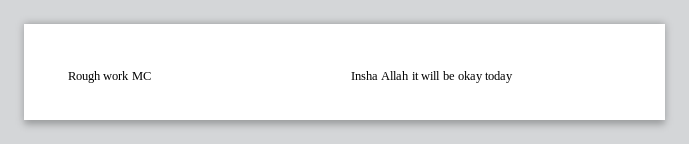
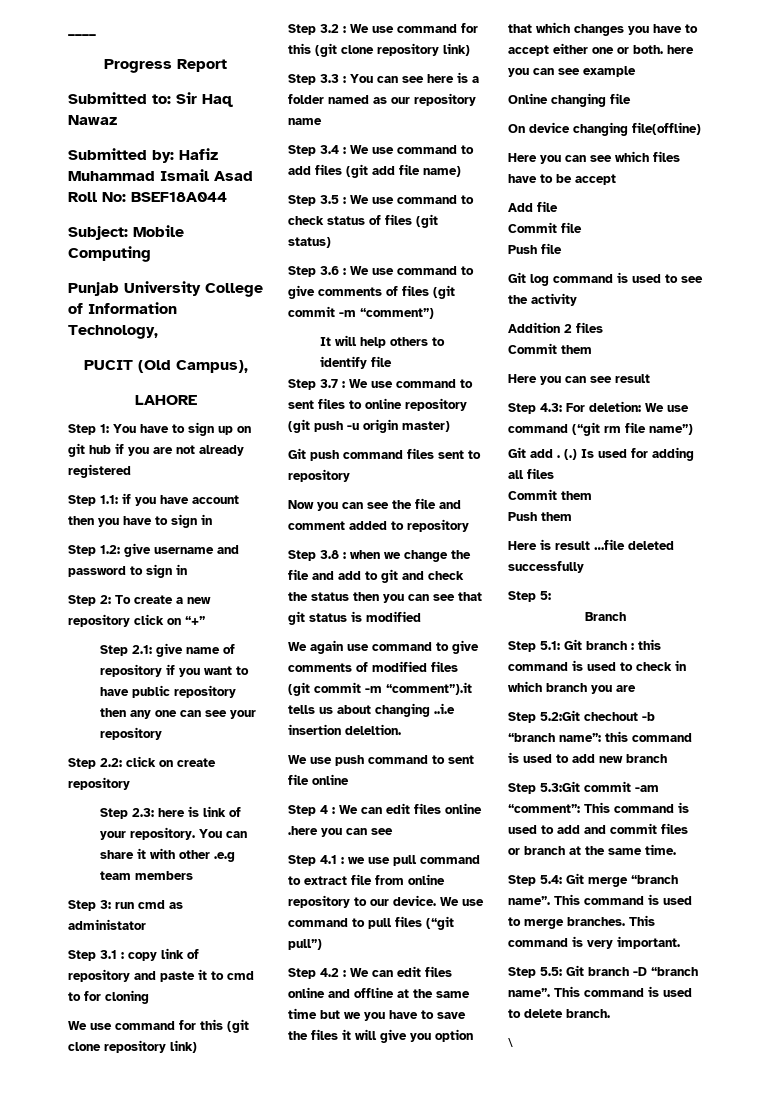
[68,71,151,83] [351,71,514,83] Rough work MC // Insha Allah it will be okay today -> [68,34,96,36] [104,59,227,73] [68,92,233,107] [68,115,117,125] [68,148,218,163] [68,169,253,181] [68,192,227,202] [68,225,184,240] [68,246,151,262] [68,281,263,297] [68,302,177,314] [68,325,158,339] [83,360,248,373] [134,395,197,405] [68,422,251,436] [68,443,244,457] [68,464,131,478] [68,493,239,506] [68,514,212,528] [68,543,239,557] [68,564,187,578] [68,595,211,606] [68,614,205,627] [99,643,235,657] [99,664,249,677] [99,685,236,698] [99,708,256,719] [99,727,162,740] [68,756,216,769] [68,777,130,790] [99,806,241,819] [99,827,247,840] [99,848,235,862] [99,871,193,880] [68,900,183,911] [68,919,146,930] [68,948,199,961] [68,969,254,982] [68,990,149,1004] [68,1019,249,1033] [68,1040,197,1053] [288,23,478,35] [288,43,470,57] [288,72,479,85] [288,93,476,106] [288,118,322,125] [288,145,474,156] [288,164,461,178] [288,195,474,206] [288,214,438,228] [288,237,331,248] [288,266,474,277] [288,285,455,299] [288,306,434,319] [319,335,445,348] [319,356,392,369] [288,379,473,390] [288,398,467,411] [288,419,450,433] [288,448,481,461] [288,469,350,482] [288,498,461,511] [288,519,469,532] [288,550,471,562] [288,569,464,583] [288,592,482,603] [288,611,421,625] [288,640,479,654] [288,661,458,672] [288,682,472,696] [288,703,455,717] [288,724,401,735] [288,755,474,766] [288,774,349,785] [288,803,482,816] [288,826,393,837] [288,855,480,866] [288,874,445,885] [288,895,484,908] [288,916,454,930] [288,939,322,950] [288,966,452,979] [288,987,470,998] [288,1008,466,1021] [288,1029,473,1043] [508,22,698,36] [508,43,694,56] [508,66,636,77] [508,93,631,107] [508,122,701,136] [508,151,680,164] [508,174,616,185] [508,201,558,212] [508,222,582,233] [508,243,562,254] [508,272,703,286] [508,293,577,306] [508,322,603,333] [508,343,592,354] [508,374,650,385] [508,401,689,414] [508,422,693,436] [508,447,694,461] [508,468,554,479] [508,489,592,500] [508,512,572,521] [508,539,674,550] [508,561,584,573] [508,591,551,602] [585,612,626,621] [508,639,661,652] [508,660,686,671] [508,681,636,694] [508,710,655,723] [508,731,692,742] [508,752,667,763] [508,781,659,794] [508,802,689,813] [508,823,688,834] [508,844,676,855] [508,873,678,887] [508,894,692,905] [508,915,655,929] [508,936,680,949] [508,965,698,978] [508,986,692,997] [508,1009,610,1018] [508,1038,513,1047] ____ // Progress Report // Submitted to: Sir Haq Nawaz // Submitted by: Hafiz Muhammad Ismail Asad Roll No: BSEF18A044 // Subject: Mobile Computing // Punjab University College of Information Technology, // PUCIT (Old Campus), // LAHORE // Step 1: You have to sign up on git hub if you are not already registered // Step 1.1: if you have account then you have to sign in // Step 1.2: give username and password to sign in // Step 2: To create a new repository click on “+” // Step 2.1: give name of repository if you want to have public repository then any one can see your repository // Step 2.2: click on create repository // Step 2.3: here is link of your repository. You can share it with other .e.g team members // Step 3: run cmd as administator // Step 3.1 : copy link of repository and paste it to cmd to for cloning // We use command for this (git clone repository link) // Step 3.2 : We use command for this (git clone repository link) // Step 3.3 : You can see here is a folder named as our repository name // Step 3.4 : We use command to add files (git add file name) // Step 3.5 : We use command to check status of files (git status) // Step 3.6 : We use command to give comments of files (git commit -m “comment”) // It will help others to identify file // Step 3.7 : We use command to sent files to online repository (git push -u origin master) // Git push command files sent to repository // Now you can see the file and comment added to repository // Step 3.8 : when we change the file and add to git and check the status then you can see that git status is modified // We again use command to give comments of modified files (git commit -m “comment”).it tells us about changing ..i.e insertion deleltion. // We use push command to sent file online // Step 4 : We can edit files online .here you can see // Step 4.1 : we use pull command to extract file from online repository to our device. We use command to pull files (“git pull”) // Step 4.2 : We can edit files online and offline at the same time but we you have to save the files it will give you option that which changes you have to accept either one or both. here you can see example // Online changing file // On device changing file(offline) // Here you can see which files have to be accept // Add file // Commit file // Push file // Git log command is used to see the activity // Addition 2 files // Commit them // Here you can see result // Step 4.3: For deletion: We use command (“git rm file name”) // Git add . (.) Is used for adding all files // Commit them // Push them // Here is result …file deleted successfully // Step 5: // Branch // Step 5.1: Git branch : this command is used to check in which branch you are // Step 5.2:Git chechout -b “branch name”: this command is used to add new branch // Step 5.3:Git commit -am “comment”: This command is used to add and commit files or branch at the same time. // Step 5.4: Git merge “branch name”. This command is used to merge branches. This command is very important. // Step 5.5: Git branch -D “branch name”. This command is used to delete branch. // \

